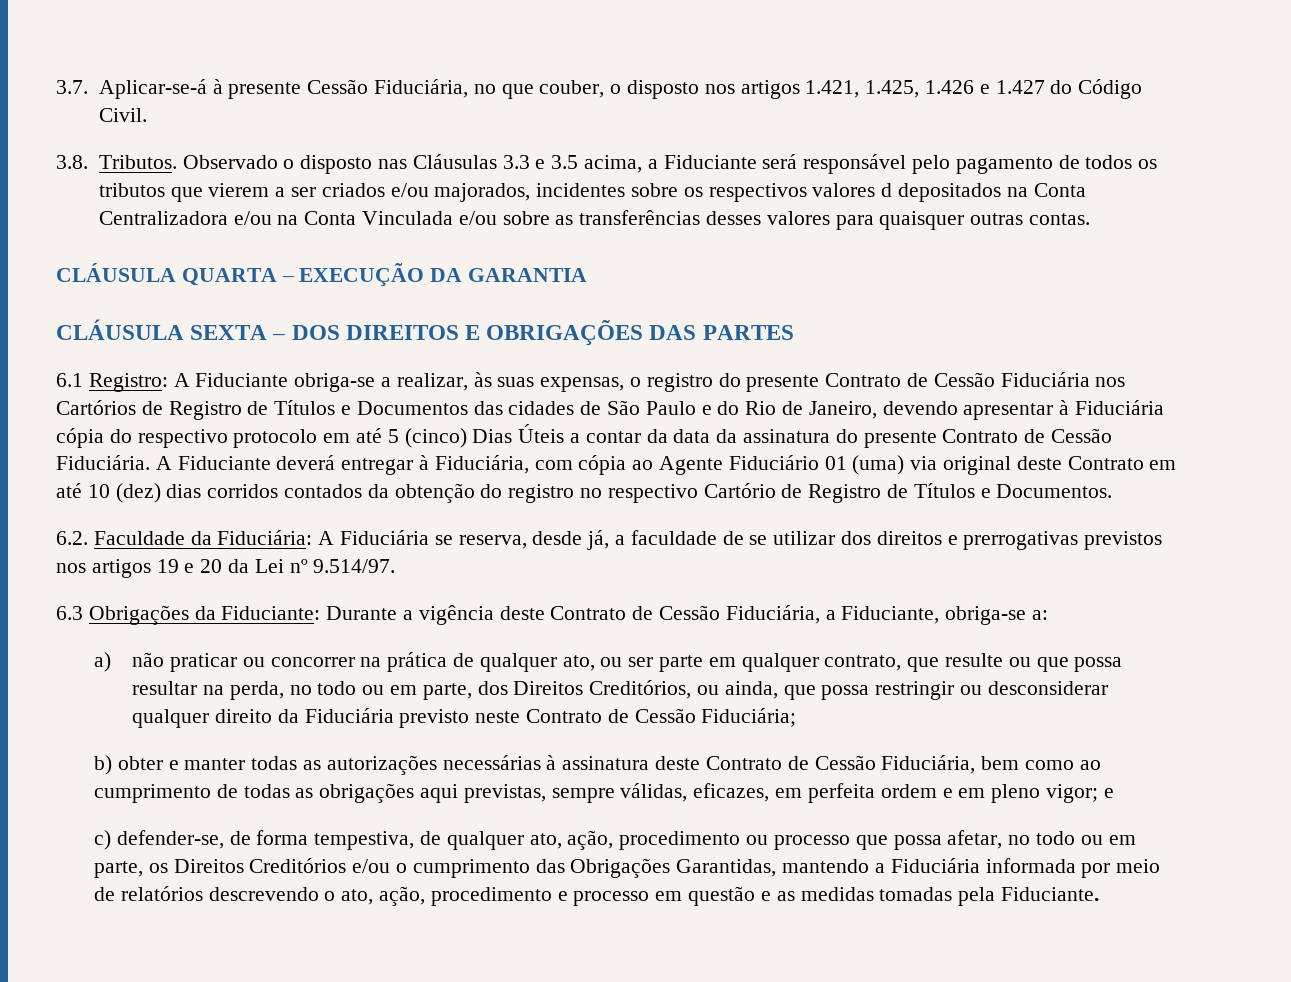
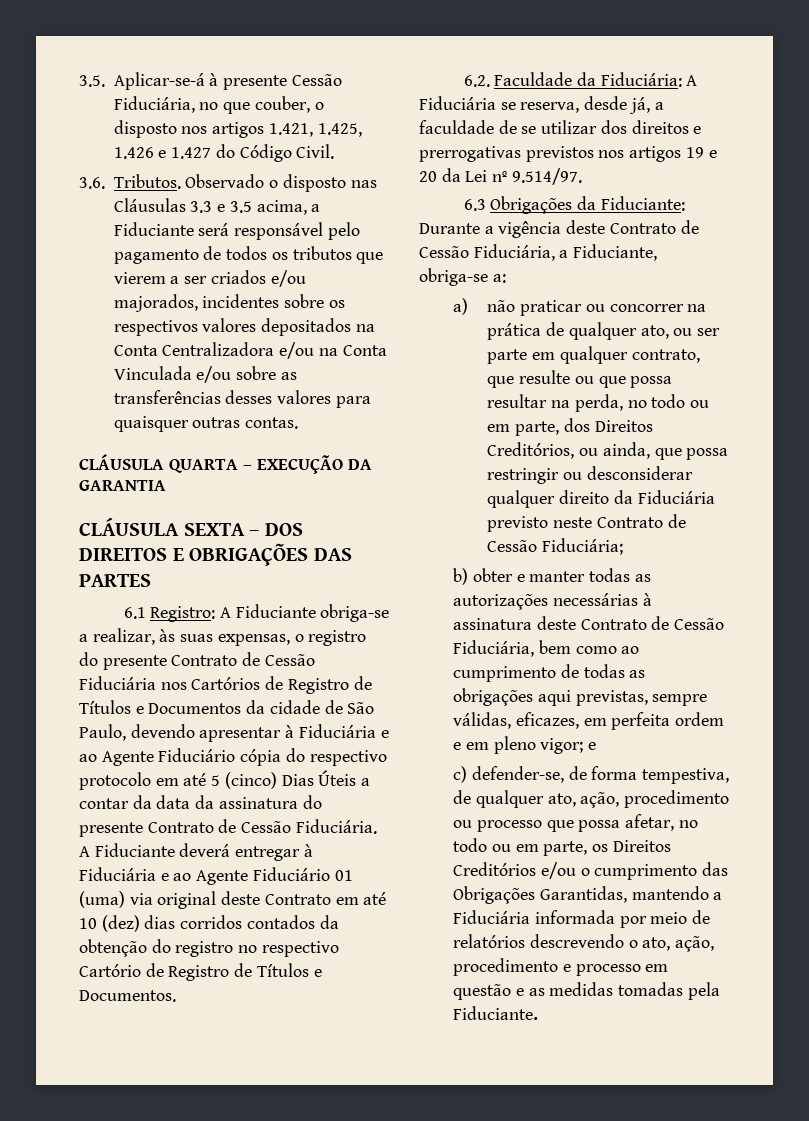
[56,80,88,94] 3.7. -> [79,75,105,87] 3.5.
[56,155,88,169] 3.8. -> [79,177,105,189] 3.6.
[881,183,893,197] d -> (257, 325) none
[473,400,1165,420] das cidades de São Paulo e do Rio de Janeiro, devendo apresentar à Fiduciária -> [246,700,375,714] [79,724,389,742] [79,748,236,766] da cidade de São Paulo, devendo apresentar à Fiduciária e ao Agente Fiduciário
[434,455,627,475] Fiduciária, com cópia -> [79,867,169,881] Fiduciária e

